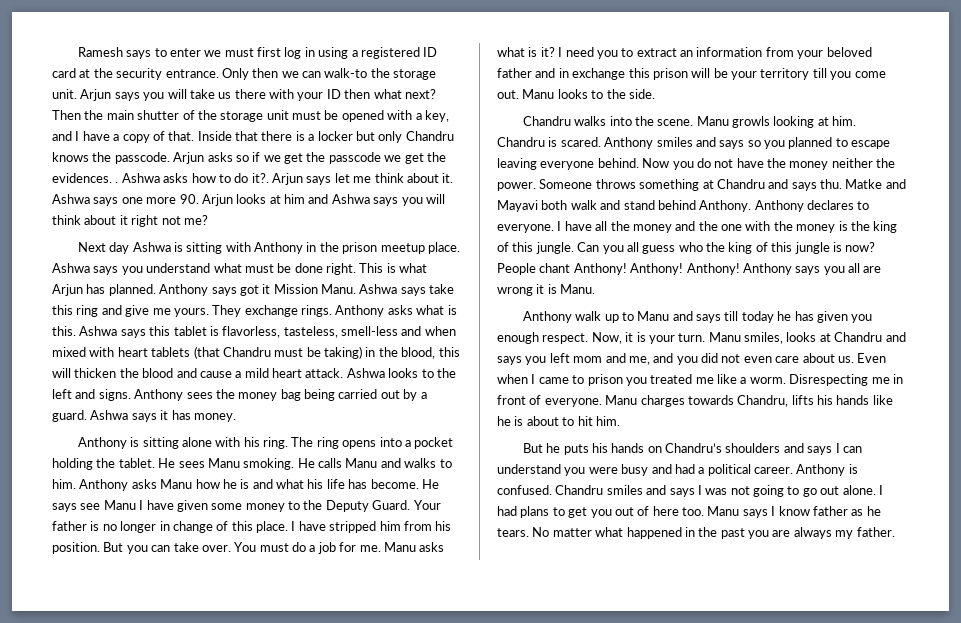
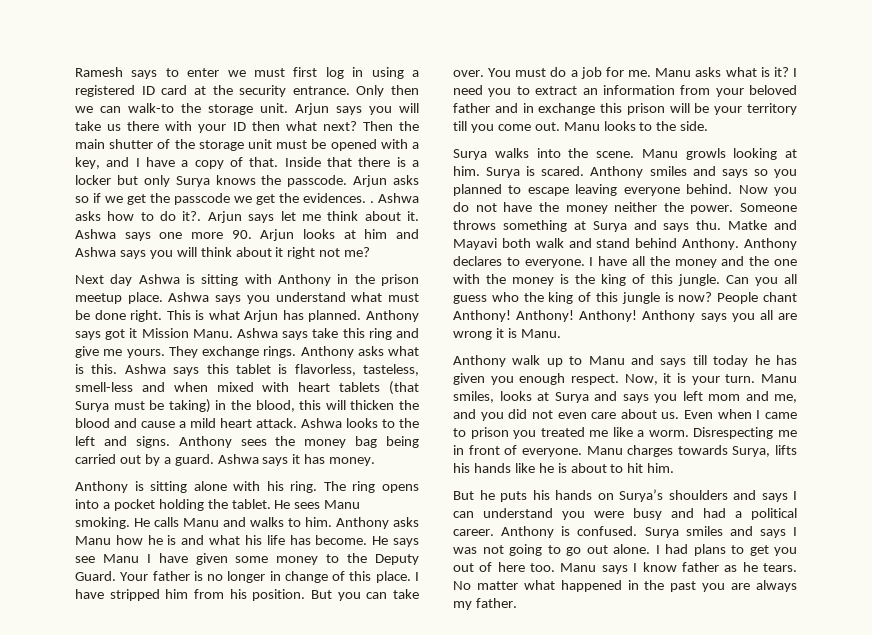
[405,131,454,141] Chandru -> [175,176,210,187] Surya
[222,347,271,357] Chandru -> [75,401,109,412] Surya
[522,116,571,126] Chandru -> [453,149,487,160] Surya
[497,137,545,147] Chandru -> [486,167,521,178] Surya
[716,179,765,189] Chandru -> [592,221,627,232] Surya
[834,332,883,342] Chandru -> [554,392,589,403] Surya
[737,395,789,407] Chandru, -> [732,446,771,457] Surya,
[664,443,722,453] Chandru’s -> [619,489,663,502] Surya’s
[555,485,604,495] Chandru -> [644,527,679,538] Surya

